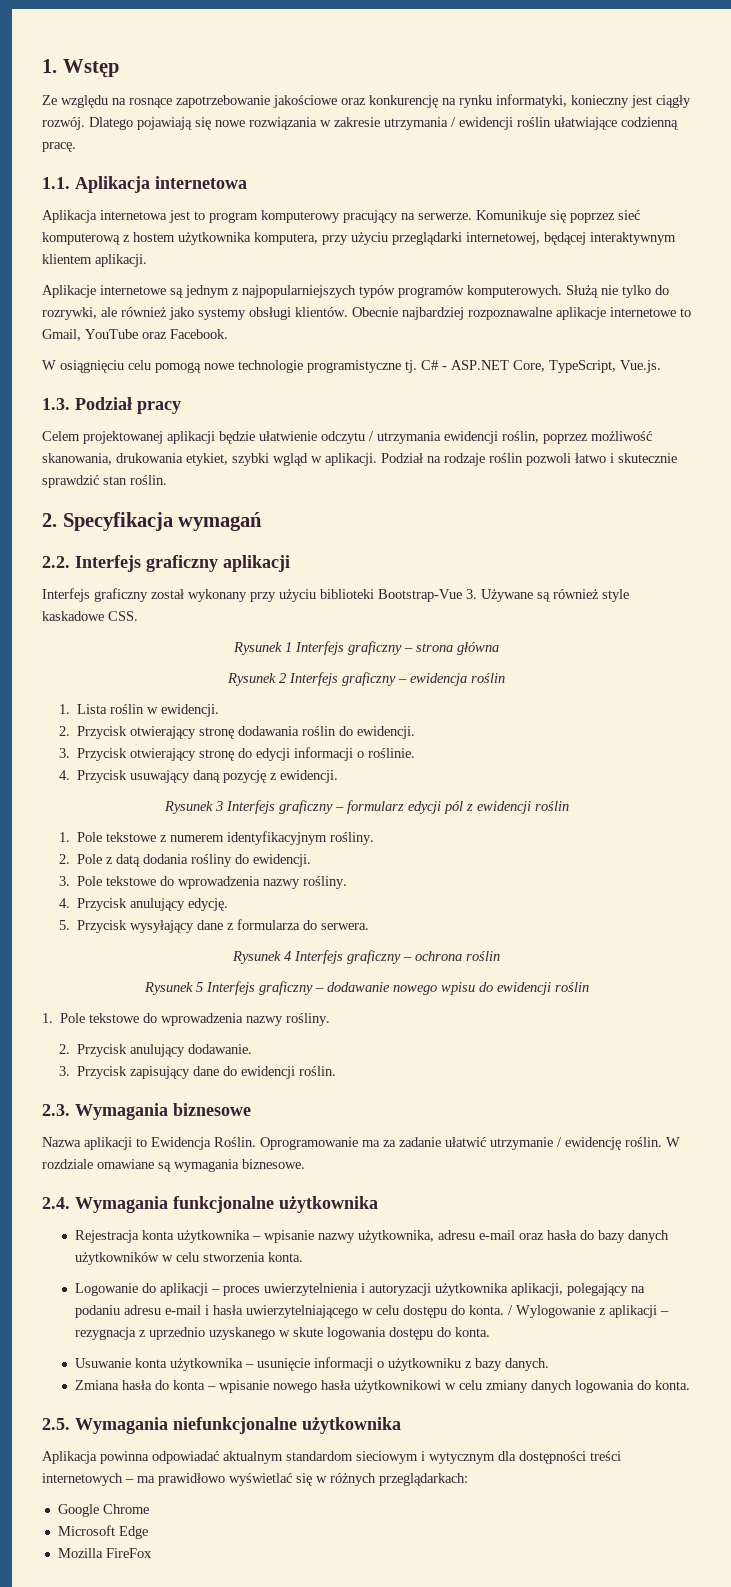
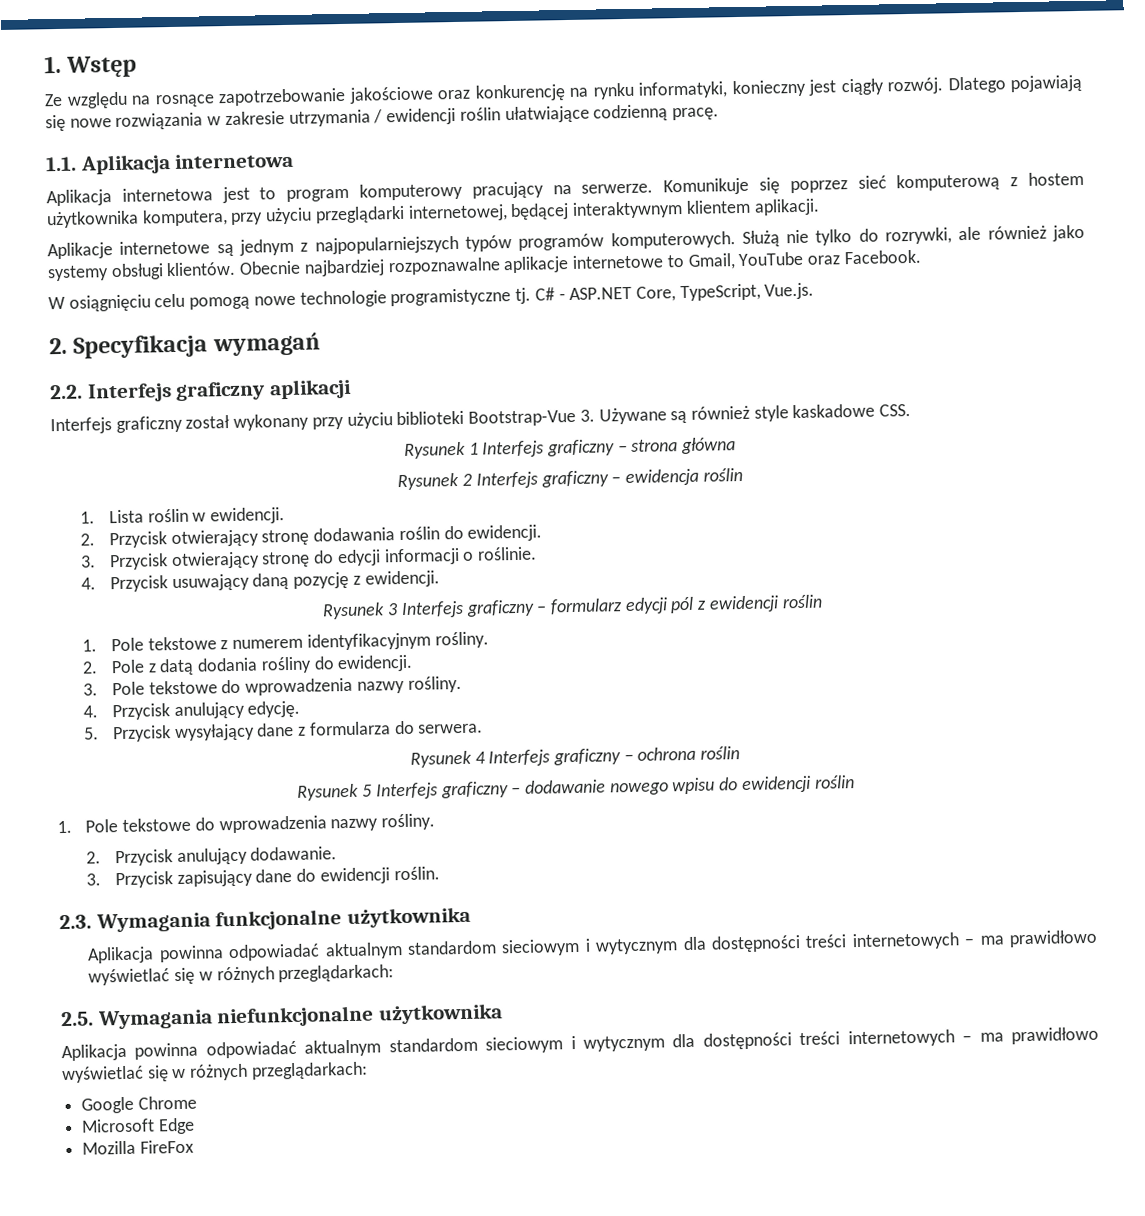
[42,397,181,414] [42,431,652,444] [42,453,677,466] [42,475,167,488] // 1.3. Podział pracy // Celem projektowanej aplikacji będzie ułatwienie odczytu / utrzymania ewidencji roślin, poprzez możliwość skanowania, drukowania etykiet, szybki wgląd w aplikacji. Podział na rodzaje roślin pozwoli łatwo i skutecznie sprawdzić stan roślin. -> (815, 291) none
[173,1103,251,1116] [42,1137,680,1150] [42,1159,305,1172] [42,1196,378,1213] [74,1230,669,1243] [74,1252,303,1265] [74,1283,645,1296] [74,1305,669,1318] [74,1327,490,1340] [74,1357,549,1371] [74,1380,690,1393] biznesowe // Nazwa aplikacji to Ewidencja Roślin. Oprogramowanie ma za zadanie ułatwić utrzymanie / ewidencję roślin. W rozdziale omawiane są wymagania biznesowe. // 2.4. Wymagania funkcjonalne użytkownika // Rejestracja konta użytkownika – wpisanie nazwy użytkownika, adresu e-mail oraz hasła do bazy danych użytkowników w celu stworzenia konta. // Logowanie do aplikacji – proces uwierzytelnienia i autoryzacji użytkownika aplikacji, polegający na podaniu adresu e-mail i hasła uwierzytelniającego w celu dostępu do konta. / Wylogowanie z aplikacji – rezygnacja z uprzednio uzyskanego w skute logowania dostępu do konta. // Usuwanie konta użytkownika – usunięcie informacji o użytkowniku z bazy danych. // Zmiana hasła do konta – wpisanie nowego hasła użytkownikowi w celu zmiany danych logowania do konta. -> [215,906,472,931] [87,929,1098,964] [88,964,395,986] funkcjonalne użytkownika // Aplikacja powinna odpowiadać aktualnym standardom sieciowym i wytycznym dla dostępności treści internetowych – ma prawidłowo wyświetlać się w różnych przeglądarkach:

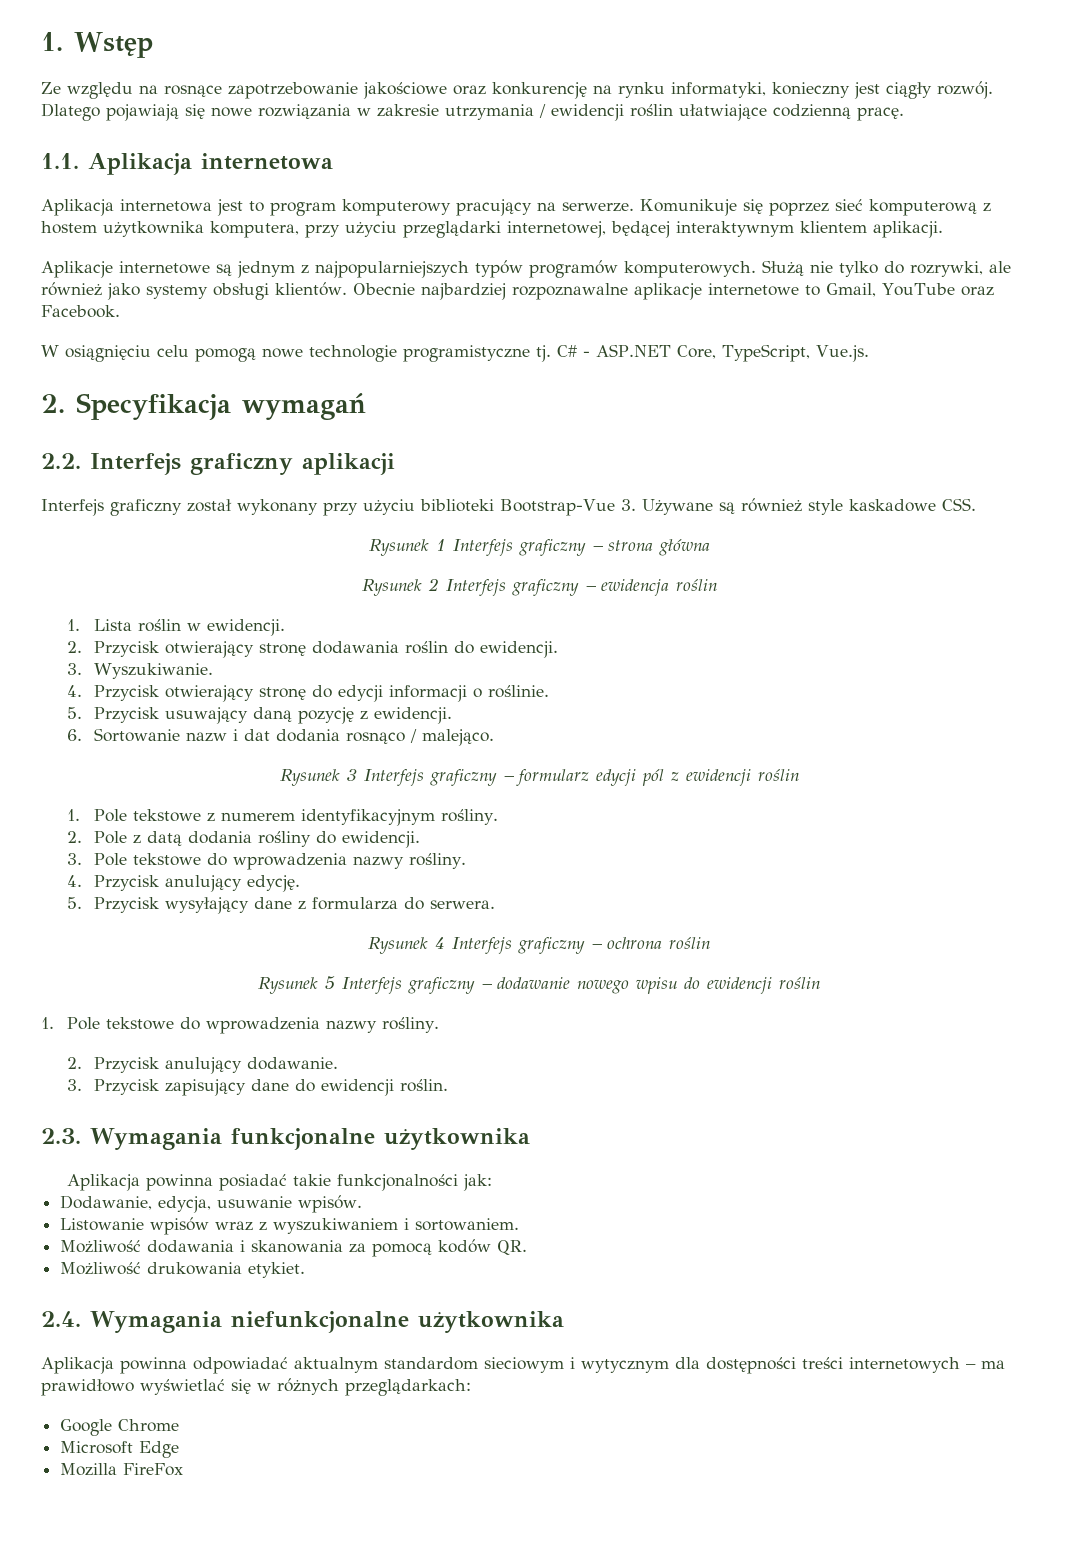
(97, 561) none -> [93,663,213,679] [67,685,83,697] Wyszukiwanie. // 4.
[81,577,97,590] 4. -> [67,707,83,719] 5.
(440, 579) none -> [67,728,494,746] // 6. Sortowanie nazw i dat dodania rosnąco / malejąco.
[228,929,1098,962] [88,964,395,986] [61,1011,94,1027] odpowiadać aktualnym standardom sieciowym i wytycznym dla dostępności treści internetowych – ma prawidłowo wyświetlać się w różnych przeglądarkach: // 2.5. -> [219,1174,493,1191] [60,1195,363,1213] [60,1217,520,1235] [60,1239,528,1257] [60,1262,306,1278] [41,1311,81,1327] posiadać takie funkcjonalności jak: // Dodawanie, edycja, usuwanie wpisów. // Listowanie wpisów wraz z wyszukiwaniem i sortowaniem. // Możliwość dodawania i skanowania za pomocą kodów QR. // Możliwość drukowania etykiet. // 2.4.

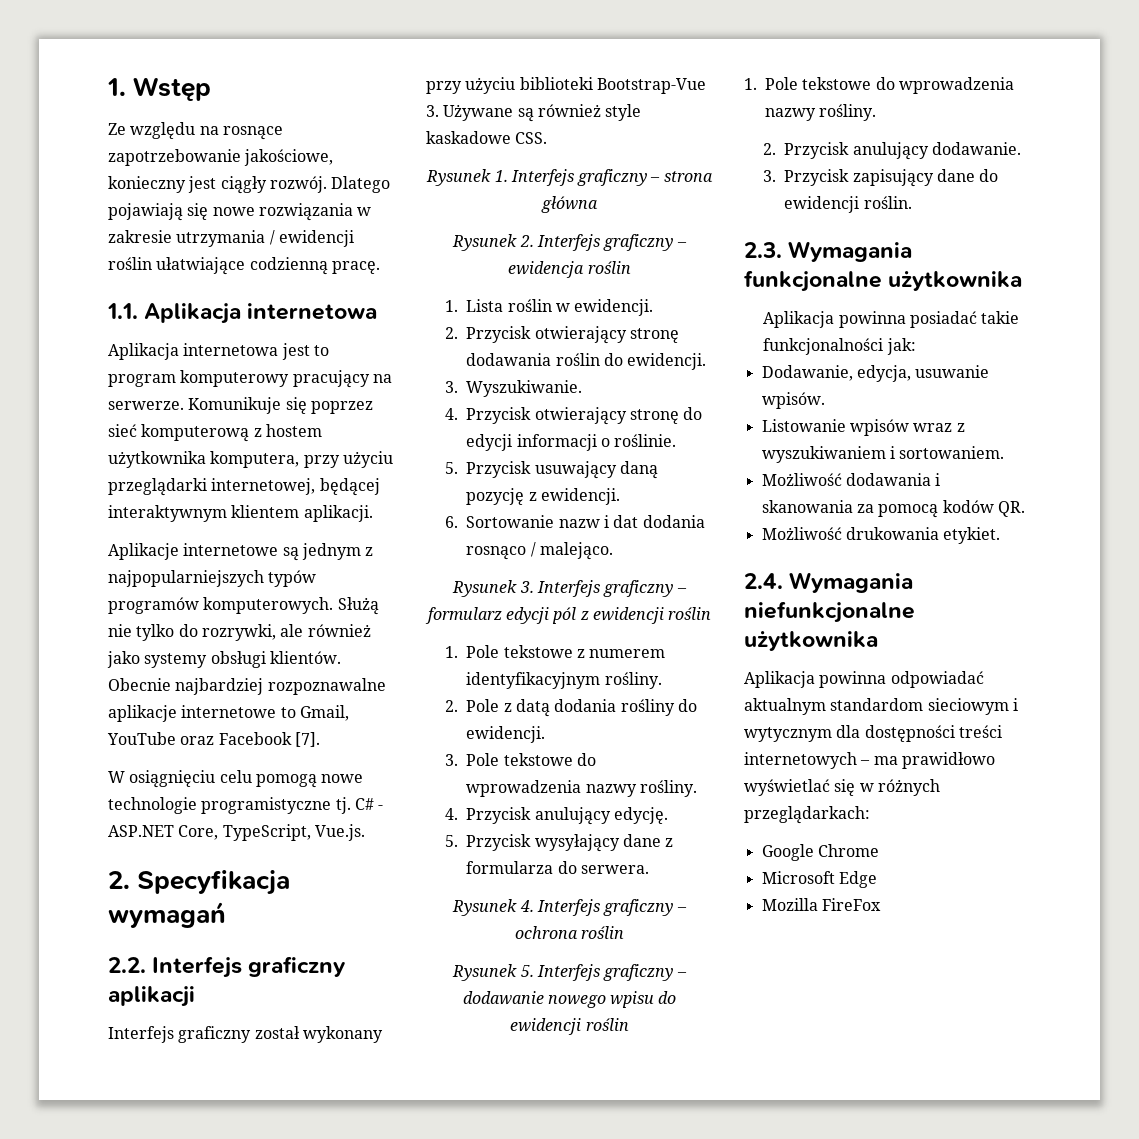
[363,82,766,99] jakościowe oraz konkurencję na rynku informatyki, -> [244,149,334,166] jakościowe,
[41,305,120,318] Facebook. -> [218,732,320,747] Facebook [7].
[435,539,446,551] 1 -> [494,170,508,182] 1.
[427,578,439,591] 2 -> [519,235,534,247] 2.
[346,769,357,781] 3 -> [519,581,534,593] 3.
[435,937,445,949] 4 -> [519,900,534,912] 4.
[325,976,335,990] 5 -> [520,965,534,977] 5.

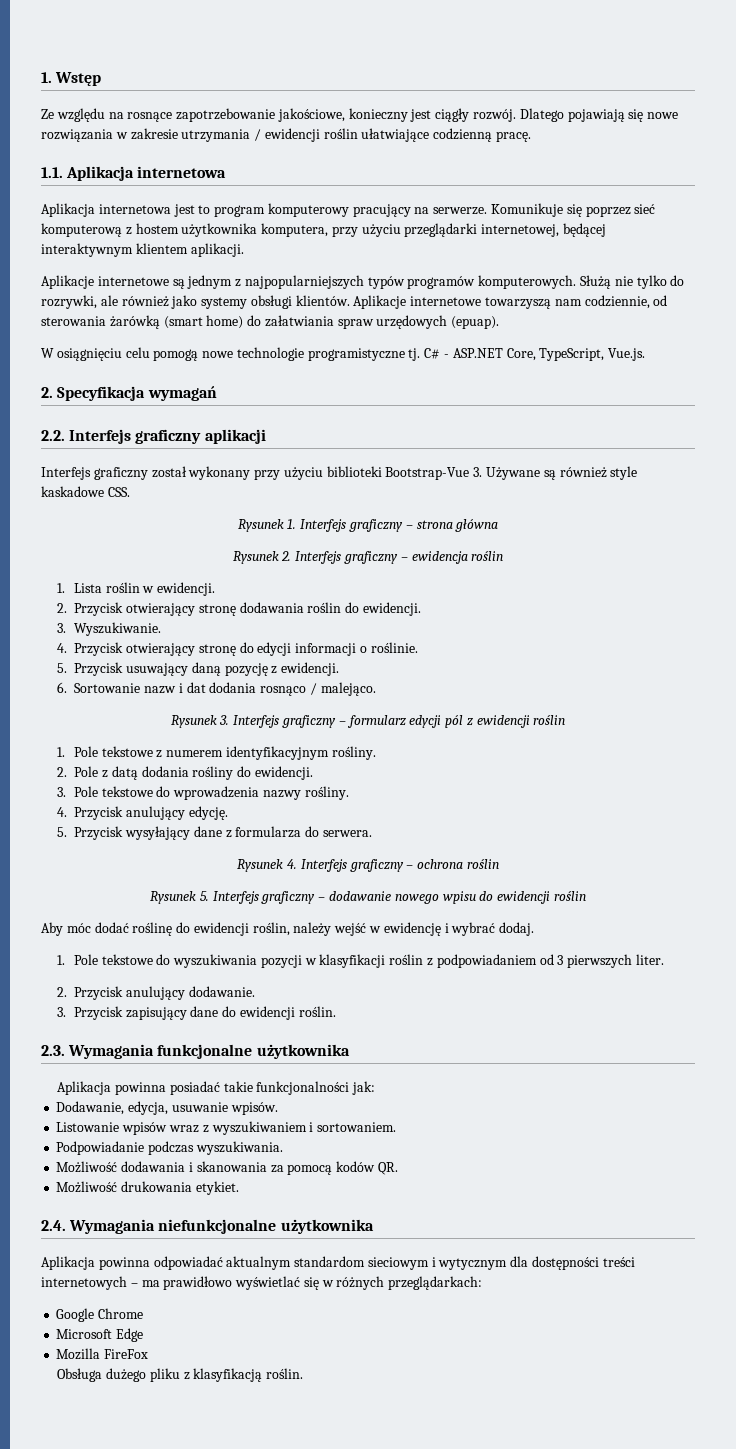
[108,678,386,695] [108,705,349,722] [107,732,320,747] Obecnie najbardziej rozpoznawalne aplikacje internetowe to Gmail, YouTube oraz Facebook [7]. -> [353,295,668,309] [41,315,500,329] Aplikacje internetowe towarzyszą nam codziennie, od sterowania żarówką (smart home) do załatwiania spraw urzędowych (epuap).
[744,77,1014,94] [765,104,877,121] 1. Pole tekstowe do wprowadzenia nazwy rośliny. -> [41,922,535,936] [57,954,664,968] Aby móc dodać roślinę do ewidencji roślin, należy wejść w ewidencję i wybrać dodaj. // 1. Pole tekstowe do wyszukiwania pozycji w klasyfikacji roślin z podpowiadaniem od 3 pierwszych liter.
(1005, 452) none -> [56,1141,283,1155] // Podpowiadanie podczas wyszukiwania.
(881, 904) none -> [57,1368,304,1382] // Obsługa dużego pliku z klasyfikacją roślin.

